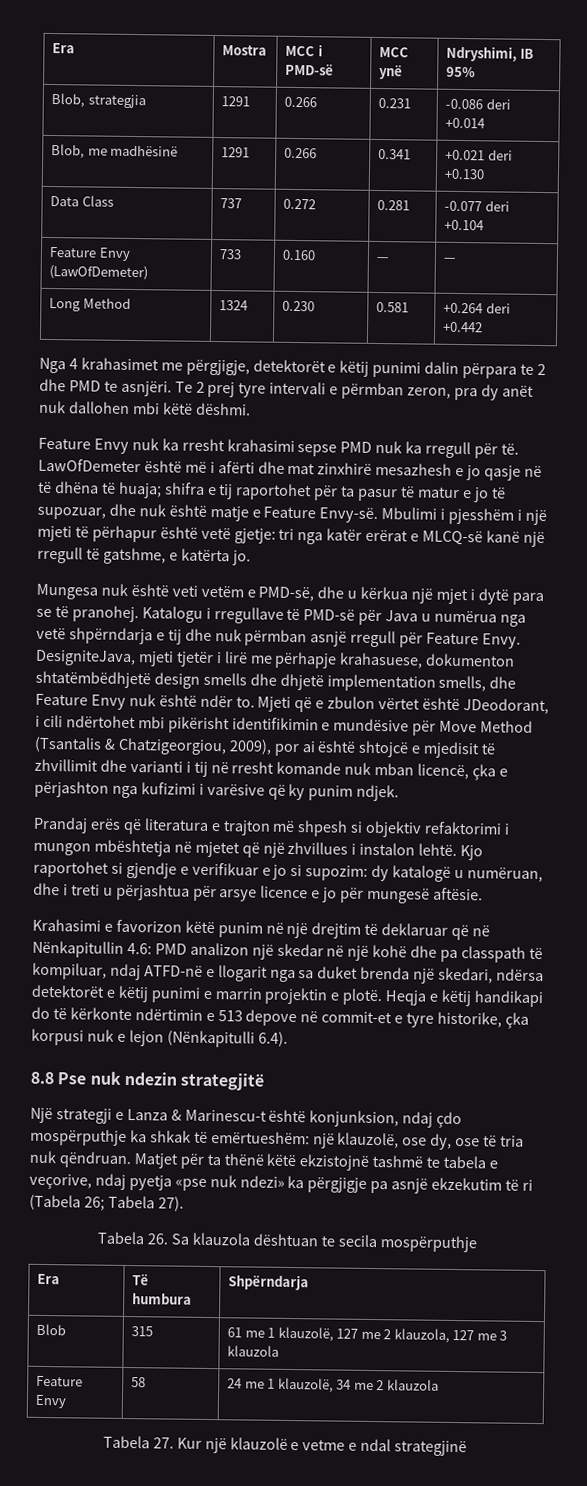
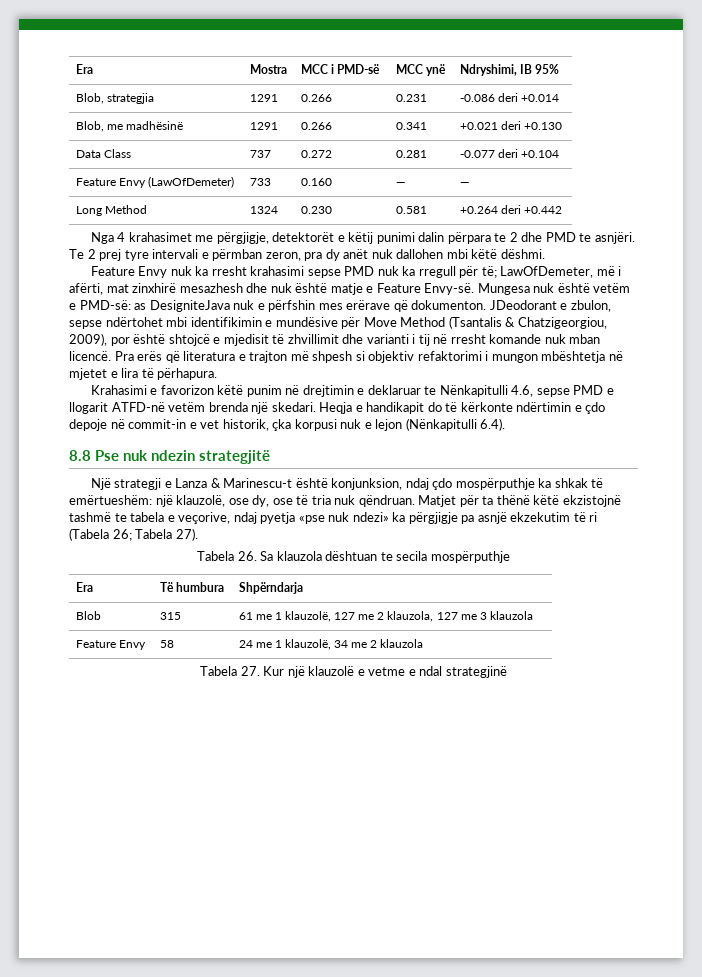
[500,443,519,455] [38,458,542,481] [38,481,506,503] [37,506,106,520] të. LawOfDemeter është më i afërti dhe mat zinxhirë mesazhesh e jo qasje në të dhëna të huaja; shifra e tij raportohet për ta pasur të matur e jo të supozuar, -> [481,266,622,278] [69,283,243,295] të; LawOfDemeter, më i afërti, mat zinxhirë mesazhesh
[381,507,547,526] [37,525,545,548] [37,546,251,566] Mbulimi i pjesshëm i një mjeti të përhapur është vetë gjetje: tri nga katër erërat e MLCQ-së kanë një rregull të gatshme, e katërta jo. // -> (475, 289) none
[171,585,198,597] veti -> (590, 288) none
[258,586,544,606] [36,605,526,627] [36,627,522,649] [35,649,516,669] [35,670,517,692] [35,693,549,715] [35,714,63,728] PMD-së, dhe u kërkua një mjet i dytë para se të pranohej. Katalogu i rregullave të PMD-së për Java u numërua nga vetë shpërndarja e tij dhe nuk përmban asnjë rregull për Feature Envy. DesigniteJava, mjeti tjetër i lirë me përhapje krahasuese, dokumenton shtatëmbëdhjetë design smells dhe dhjetë implementation smells, dhe Feature Envy nuk është ndër to. Mjeti që e zbulon vërtet është JDeodorant, i cili -> [79,300,611,312] [69,320,102,329] PMD-së: as DesigniteJava nuk e përfshin mes erërave që dokumenton. JDeodorant e zbulon, sepse
[167,716,230,734] pikërisht -> (188, 322) none
[301,741,316,753] ai -> (130, 341) none
[417,763,508,781] [34,780,400,802] [33,816,88,834] licencë, çka e përjashton nga kufizimi i varësive që ky punim ndjek. // Prandaj -> [69,351,134,361] licencë. Pra
[241,841,484,861] [33,860,543,883] [33,882,483,904] që një zhvillues i instalon lehtë. Kjo raportohet si gjendje e verifikuar e jo si supozim: dy katalogë u numëruan, dhe i treti u përjashtua për arsye licence e jo për mungesë aftësie. -> [110,368,218,380] e lira të përhapura.
[286,922,491,941] [32,940,543,963] [32,962,545,984] [31,984,543,1008] një drejtim të deklaruar që në Nënkapitullin 4.6: PMD analizon një skedar në një kohë dhe pa classpath të kompiluar, ndaj ATFD-në e llogarit nga sa duket brenda një skedari, ndërsa detektorët e këtij punimi e marrin projektin e plotë. Heqja e këtij handikapi -> [302,385,614,397] [69,402,425,414] drejtimin e deklaruar te Nënkapitulli 4.6, sepse PMD e llogarit ATFD-në vetëm brenda një skedari. Heqja e handikapit
[217,1009,503,1028] 513 depove në commit-et e tyre historike, -> [585,402,606,414] [69,419,269,431] çdo depoje në commit-in e vet historik,

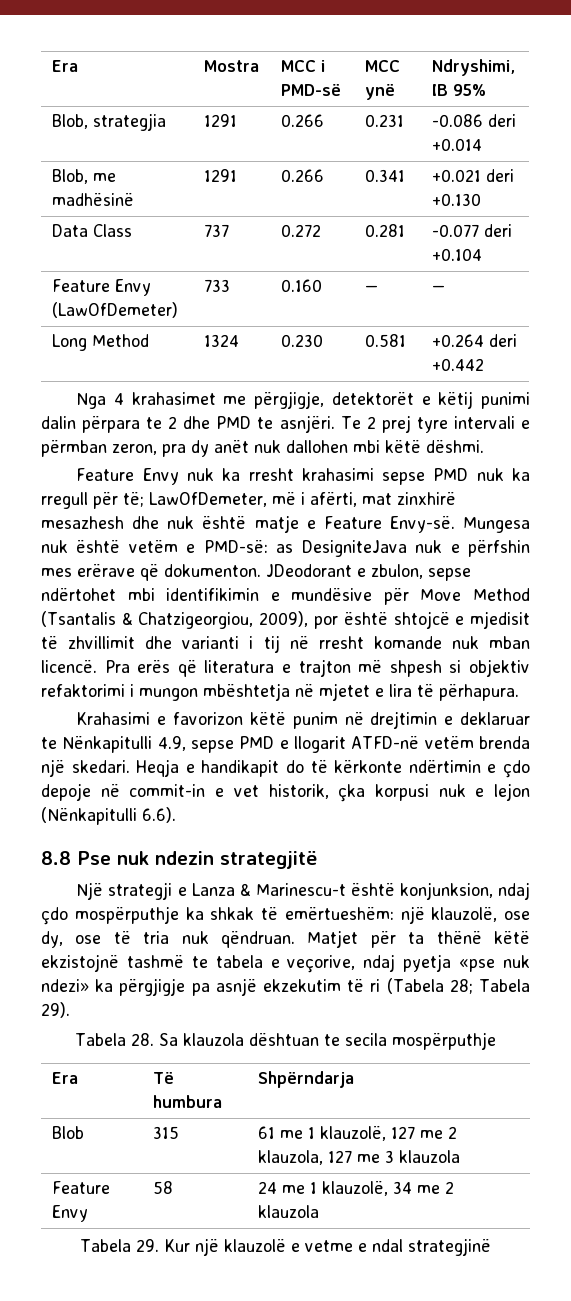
[511,385,534,397] 4.6, -> [157,736,186,751] 4.9,
[480,418,506,431] 6.4). -> [142,807,176,823] 6.6).
[112,528,198,541] [197,551,257,561] 26; Tabela 27). // Tabela 26. -> [449,979,531,994] [41,1002,70,1018] [75,1033,154,1046] 28; Tabela 29). // Tabela 28.
[240,666,260,676] 27. -> [135,1239,159,1252] 29.

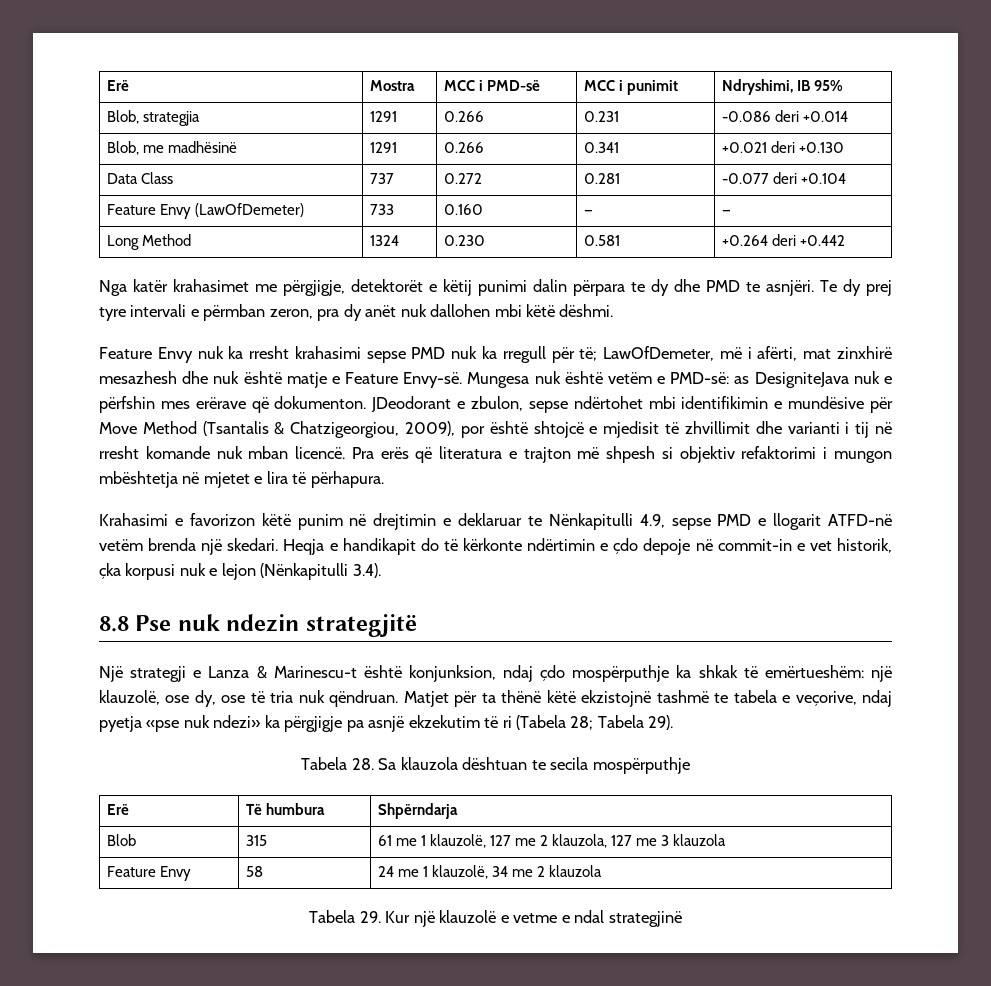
[51,60,78,72] Era -> [106,80,129,91] Erë
[364,84,395,100] ynë -> [618,80,678,95] i punimit
[114,393,125,405] 4 -> [133,279,168,292] katër
[168,416,178,429] 2 -> [651,279,669,296] dy
[366,416,376,429] 2 -> [843,279,861,296] dy
[142,807,176,823] 6.6). -> [352,563,381,578] 3.4).
[51,1072,78,1084] Era -> [106,804,129,815] Erë

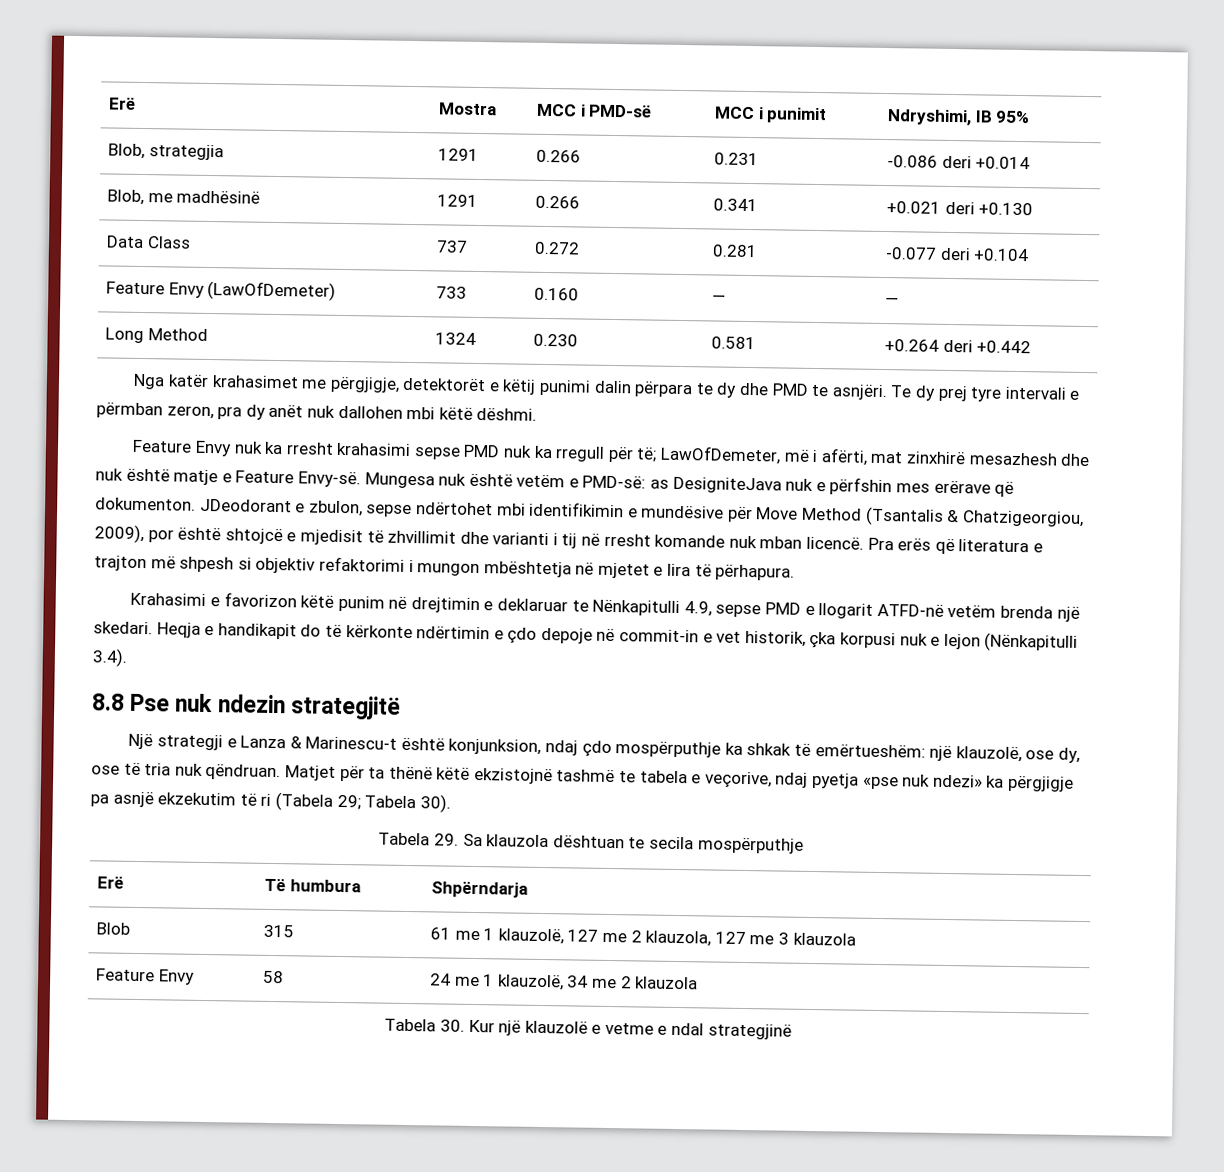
[570,715,674,730] [301,757,374,770] 28; Tabela 29). // Tabela 28. -> [336,794,451,813] [378,832,460,846] 29; Tabela 30). // Tabela 29.
[359,911,381,923] 29. -> [439,1019,465,1032] 30.

